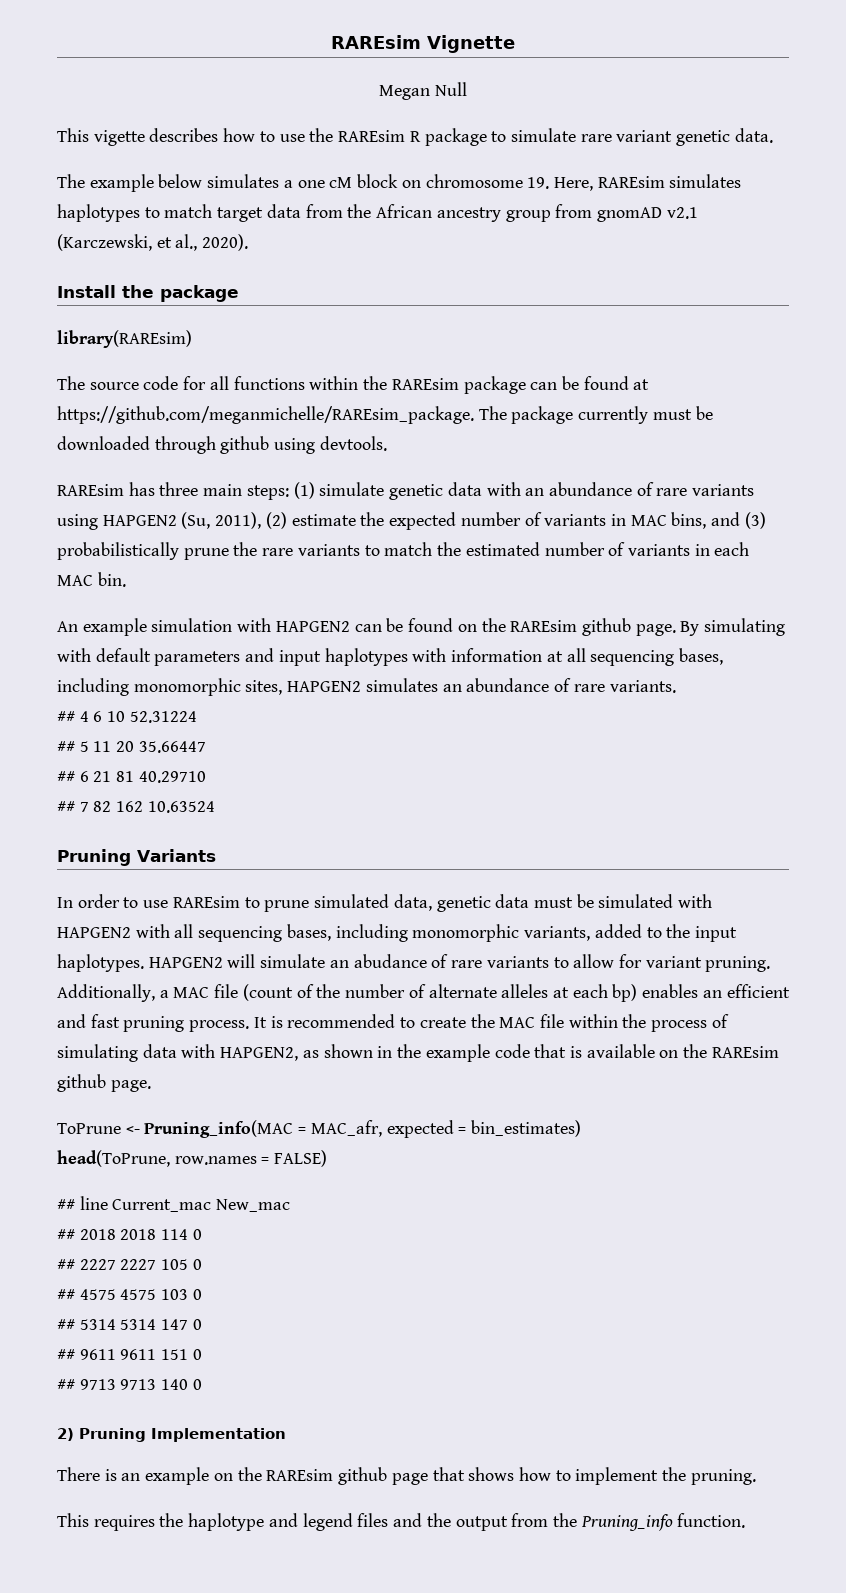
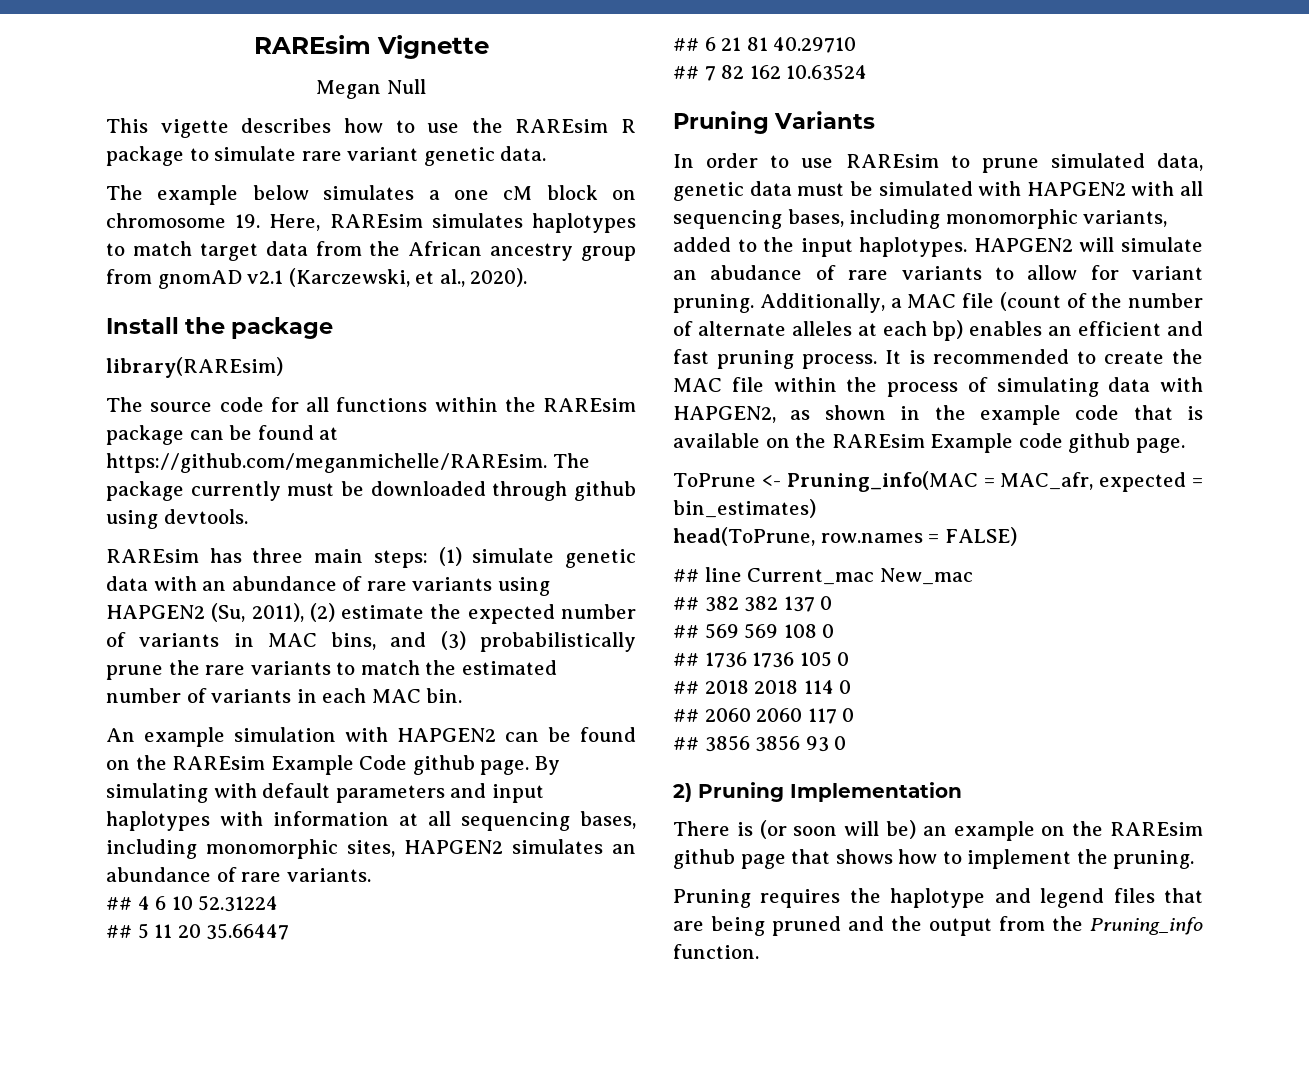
[57,406,474,424] https://github.com/meganmichelle/RAREsim_package. -> [106,453,547,473] https://github.com/meganmichelle/RAREsim.
(578, 626) none -> [270,755,408,775] Example Code
(779, 1052) none -> [930,433,1063,453] Example code
(291, 1205) none -> [673,596,833,612] [673,623,835,639] [673,651,850,668] // ## 382 382 137 0 // ## 569 569 108 0 // ## 1736 1736 105 0
[79,1259,202,1270] [57,1289,202,1300] [57,1319,202,1330] [57,1349,202,1360] [57,1379,189,1390] 2227 2227 105 0 // ## 4575 4575 103 0 // ## 5314 5314 147 0 // ## 9611 9611 151 0 // ## 9713 9713 140 -> [704,708,855,724] [673,735,829,752] 2060 2060 117 0 // ## 3856 3856 93
(117, 1475) none -> [759,820,916,839] (or soon will be)
[57,1513,89,1527] This -> [673,889,751,908] Pruning
(389, 1520) none -> [1164,888,1203,903] [673,916,841,936] that are being pruned

